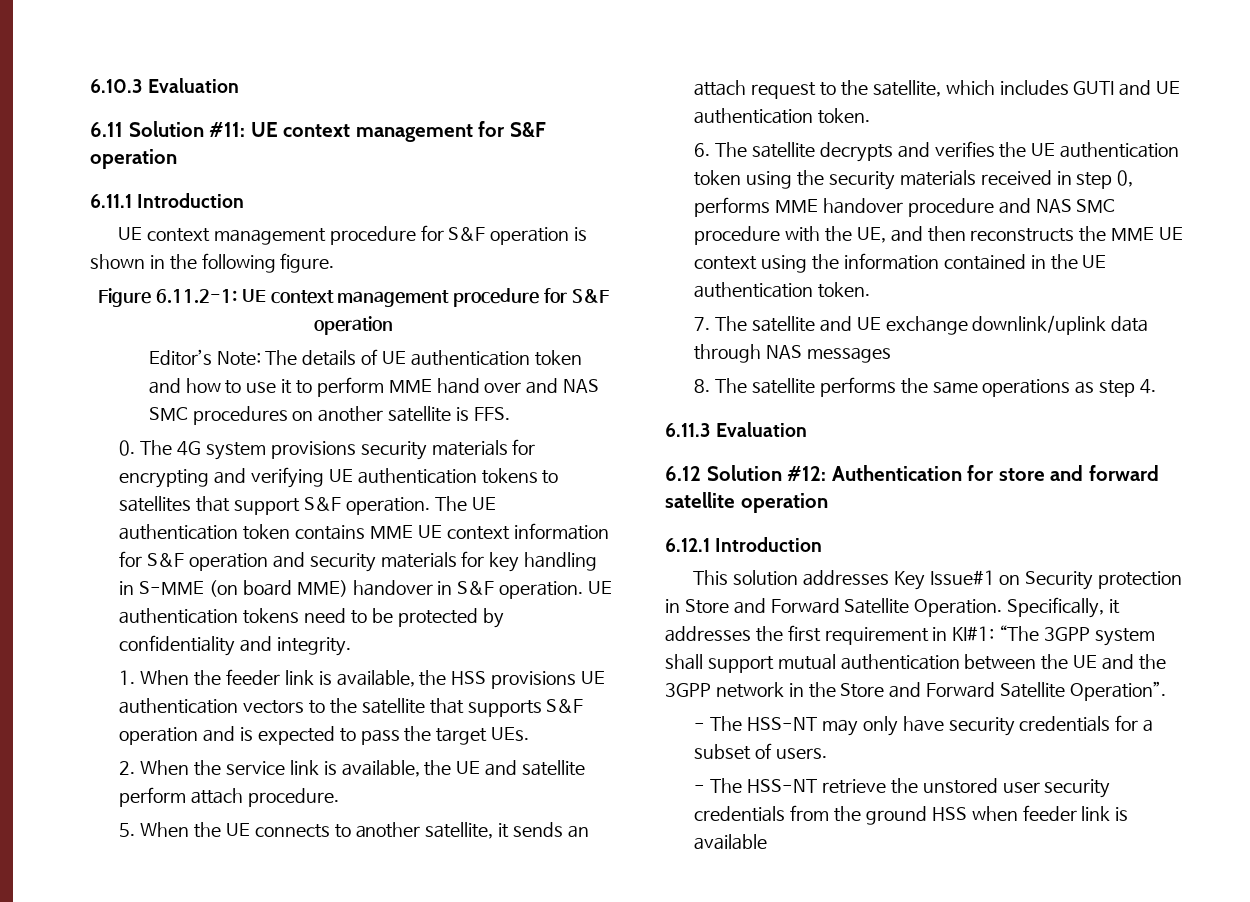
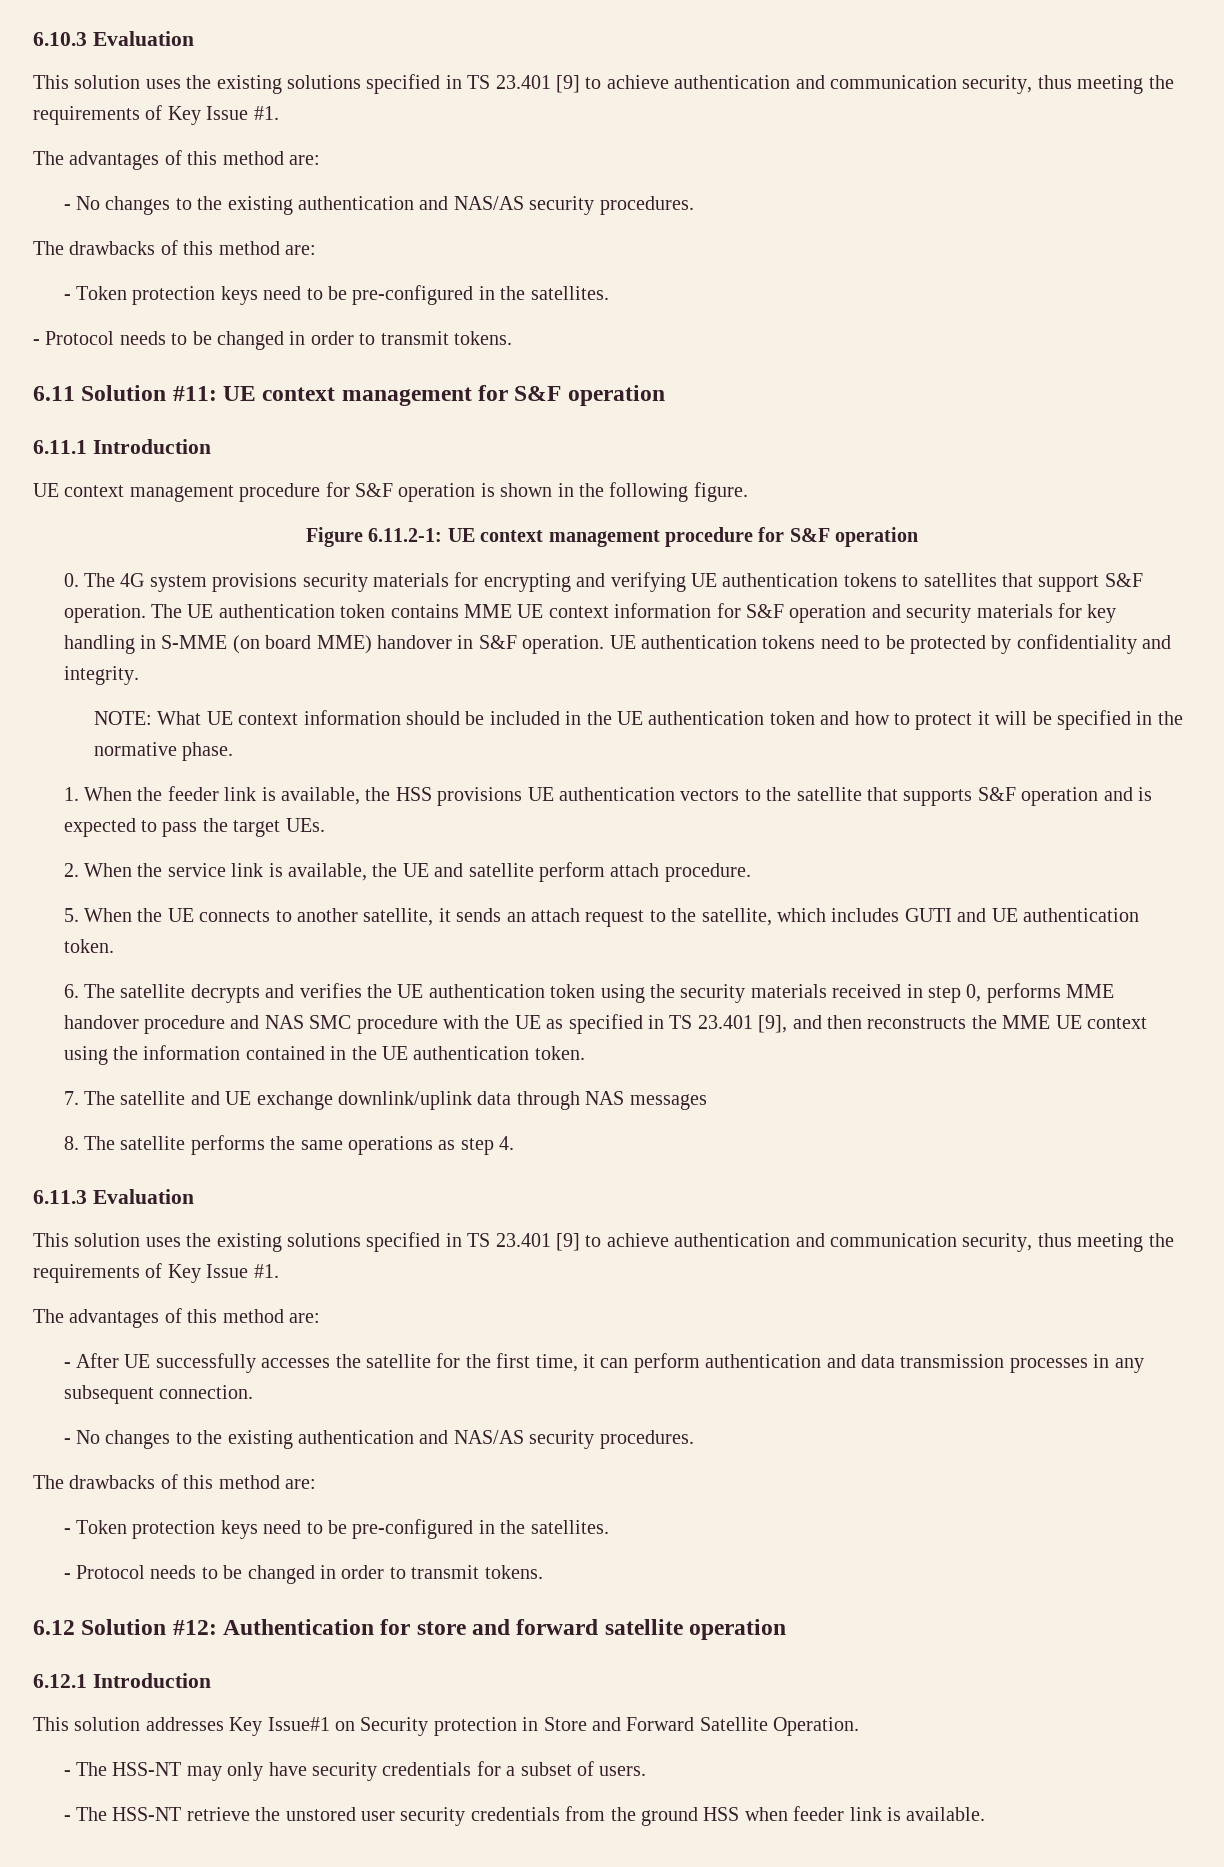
(240, 85) none -> [33,74,1174,94] [33,105,279,125] [33,150,320,170] [63,196,694,215] [33,240,316,255] [63,285,609,305] [33,331,512,350] // This solution uses the existing solutions specified in TS 23.401 [9] to achieve authentication and communication security, thus meeting the requirements of Key Issue #1. // The advantages of this method are: // - No changes to the existing authentication and NAS/AS security procedures. // The drawbacks of this method are: // - Token protection keys need to be pre-configured in the satellites. // - Protocol needs to be changed in order to transmit tokens.
[148,349,582,366] [148,377,600,397] [148,406,510,425] // Editor’s Note: The details of UE authentication token and how to use it to perform MME hand over and NAS SMC procedures on another satellite is FFS. -> (919, 537) none
(352, 646) none -> [94,710,1183,730] [94,742,234,761] // NOTE: What UE context information should be included in the UE authentication token and how to protect it will be specified in the normative phase.
[856,227,886,243] UE, -> [514,1014,788,1034] UE as specified in TS 23.401 [9],
(808, 429) none -> [33,1232,1174,1252] [33,1263,279,1283] [33,1308,320,1328] [63,1353,1144,1373] [63,1385,253,1404] [63,1430,694,1449] [33,1474,316,1489] [63,1519,609,1539] [63,1565,543,1584] // This solution uses the existing solutions specified in TS 23.401 [9] to achieve authentication and communication security, thus meeting the requirements of Key Issue #1. // The advantages of this method are: // - After UE successfully accesses the satellite for the first time, it can perform authentication and data transmission processes in any subsequent connection. // - No changes to the existing authentication and NAS/AS security procedures. // The drawbacks of this method are: // - Token protection keys need to be pre-configured in the satellites. // - Protocol needs to be changed in order to transmit tokens.
[1007,597,1121,618] [665,625,1155,646] [665,654,1166,673] [665,681,1166,701] Specifically, it addresses the first requirement in KI#1: “The 3GPP system shall support mutual authentication between the UE and the 3GPP network in the Store and Forward Satellite Operation”. -> (860, 1726) none
[694,834,768,850] available -> [906,1807,986,1821] available.

